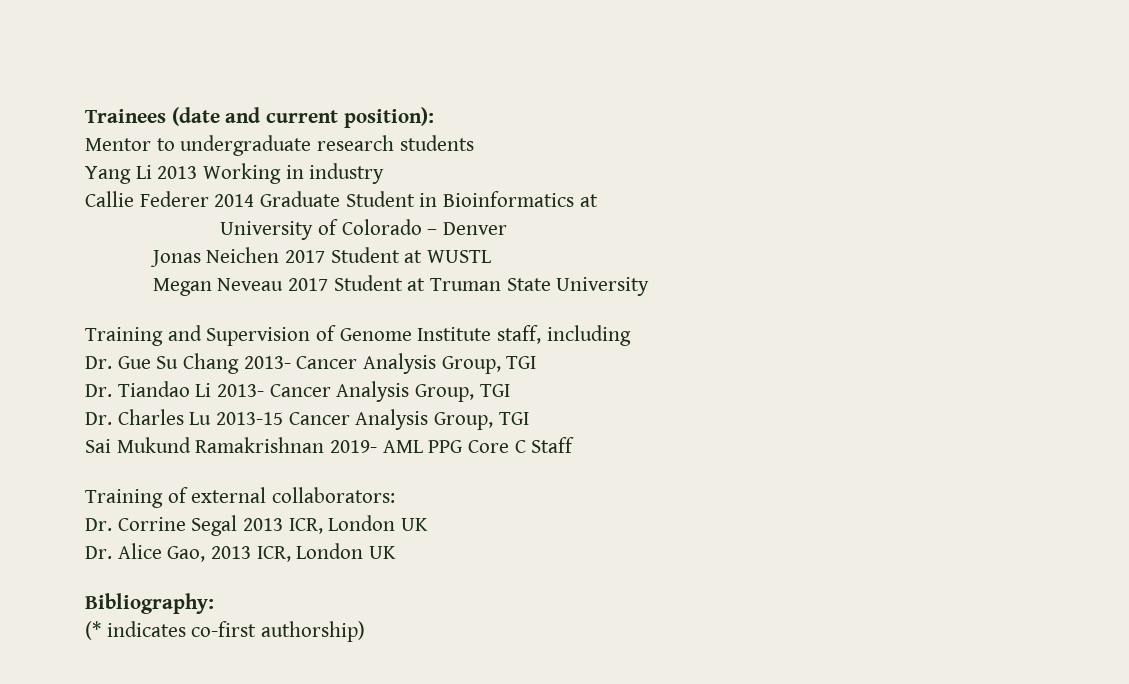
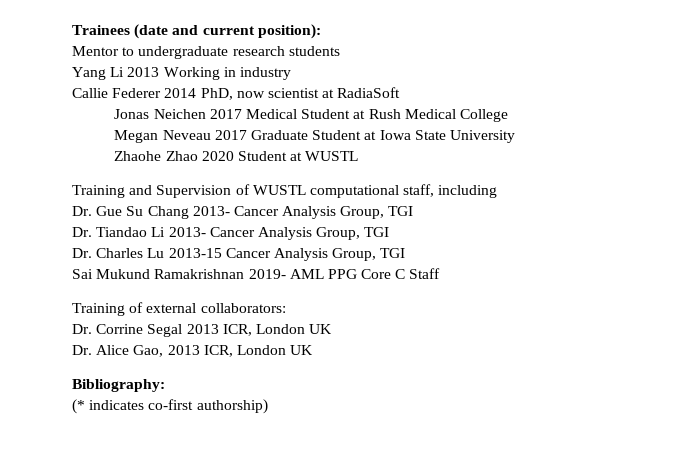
[260,191,598,207] [220,219,507,240] Graduate Student in Bioinformatics at // University of Colorado – Denver -> [200,87,401,100] PhD, now scientist at RadiaSoft
[330,247,491,263] Student at WUSTL -> [246,109,508,122] Medical Student at Rush Medical College
[333,275,501,291] Student at Truman -> [251,130,411,140] Graduate Student at Iowa
(650, 286) none -> [114,151,359,161] // Zhaohe Zhao 2020 Student at WUSTL
[339,327,492,341] Genome Institute -> [252,185,399,198] WUSTL computational

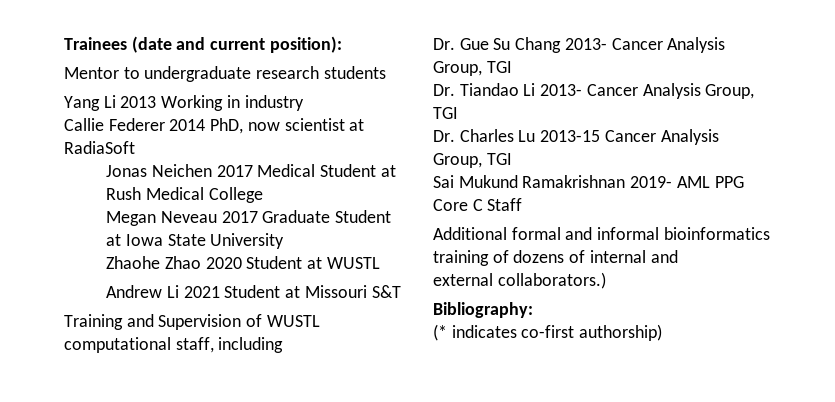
(359, 156) none -> [106,285,401,298] // Andrew Li 2021 Student at Missouri S&T
[72,302,286,316] [72,324,333,337] [72,345,314,357] Training of external collaborators: // Dr. Corrine Segal 2013 ICR, London UK // Dr. Alice Gao, 2013 ICR, London UK -> [433,227,770,240] [433,250,678,266] [433,272,606,289] Additional formal and informal bioinformatics training of dozens of internal and // external collaborators.)

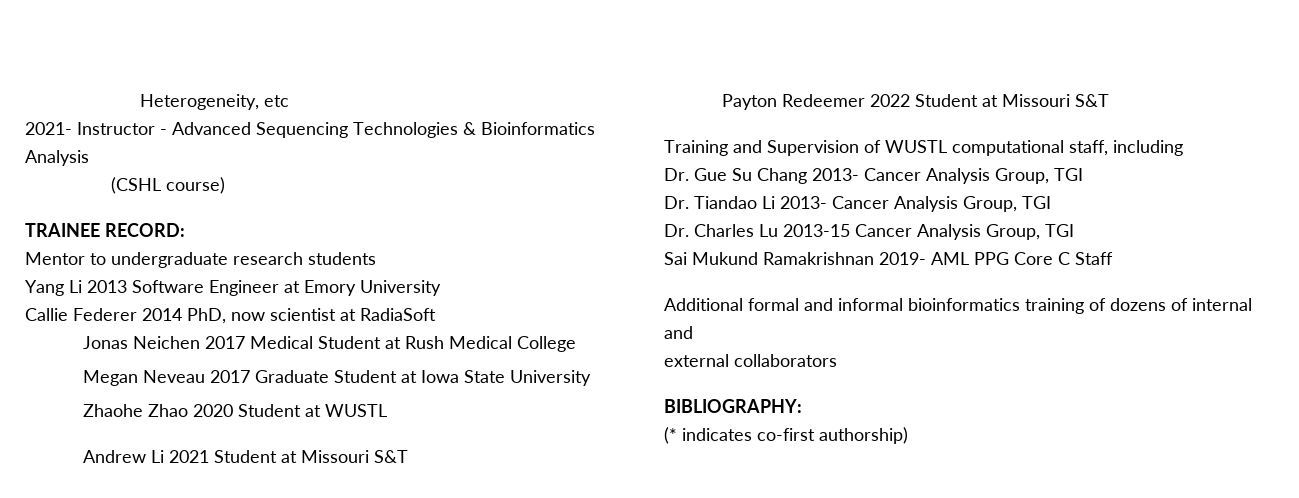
[64,36,342,53] Trainees (date and current position): -> [140,94,290,110] [25,122,595,138] [25,150,89,166] [111,177,226,194] [25,223,185,237] Heterogeneity, etc // 2021- Instructor - Advanced Sequencing Technologies & Bioinformatics Analysis // (CSHL course) // TRAINEE RECORD:
[161,95,304,111] Working in industry -> [132,280,441,296] Software Engineer at Emory University
(401, 291) none -> [721,94,1109,110] // Payton Redeemer 2022 Student at Missouri S&T
[497,272,606,289] [433,302,533,318] collaborators.) // Bibliography: -> [734,354,837,367] [664,399,802,413] collaborators // BIBLIOGRAPHY:

